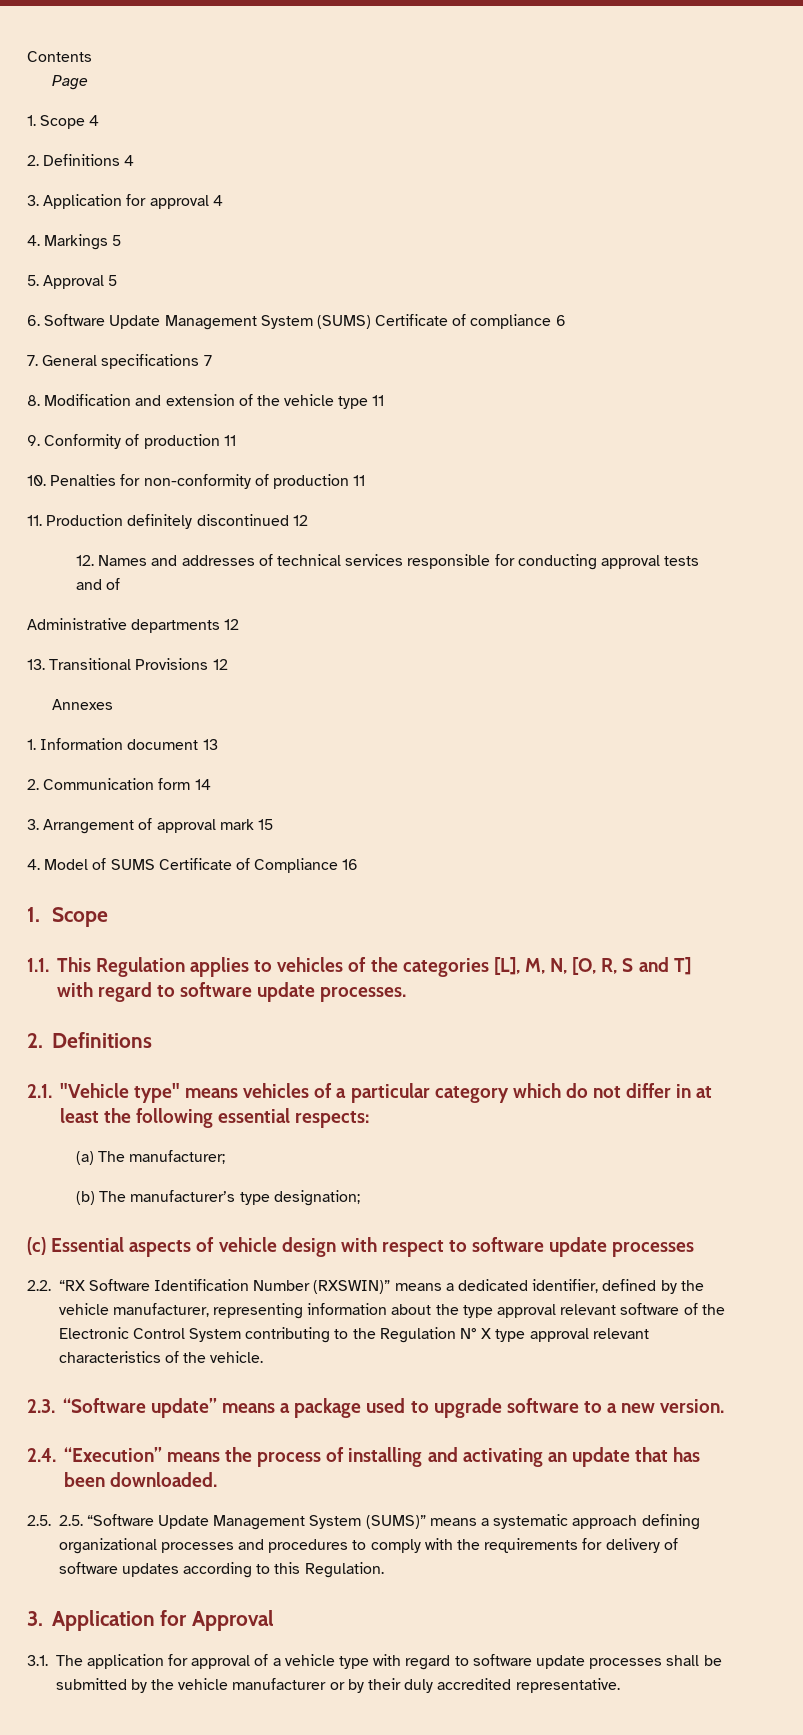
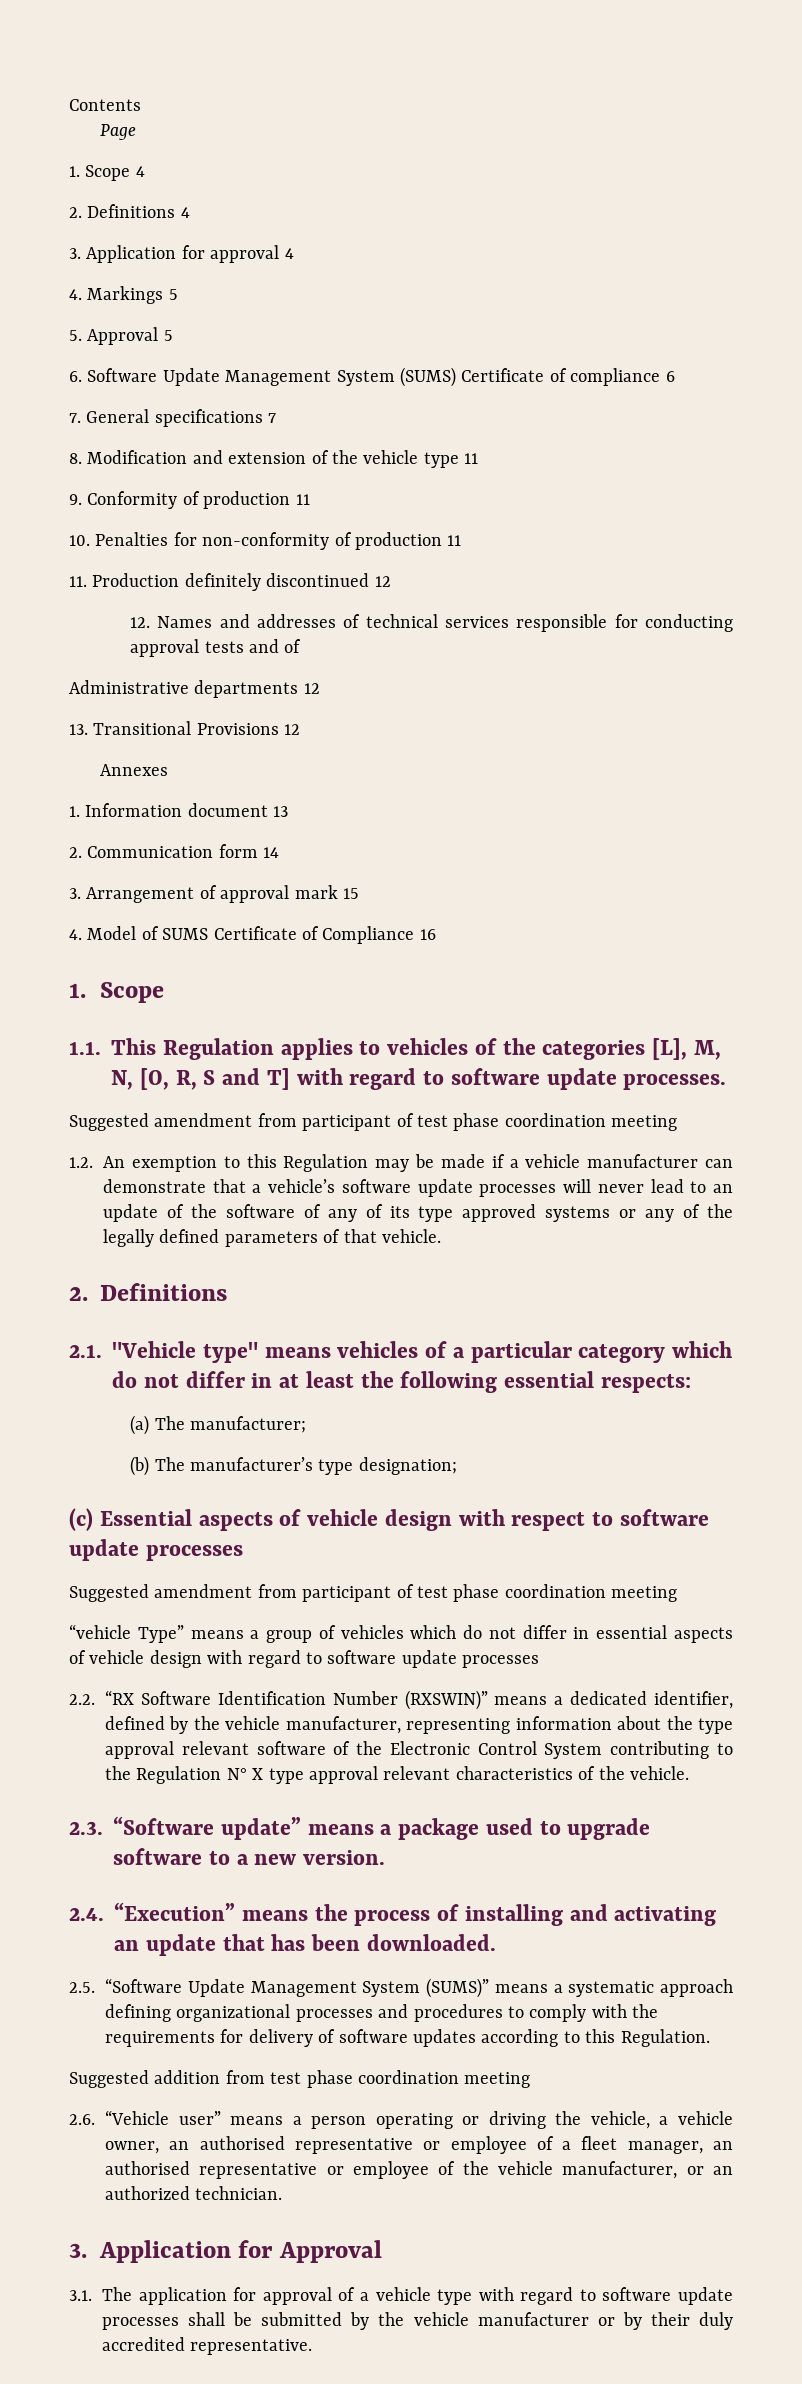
(407, 994) none -> [69,1113,678,1131] [69,1154,733,1172] [103,1179,734,1197] [103,1204,734,1222] [103,1229,441,1247] // Suggested amendment from participant of test phase coordination meeting // 1.2. An exemption to this Regulation may be made if a vehicle manufacturer can demonstrate that a vehicle’s software update processes will never lead to an update of the software of any of its type approved systems or any of the legally defined parameters of that vehicle.
(695, 1249) none -> [69,1584,678,1602] [69,1624,733,1643] [69,1650,540,1668] // Suggested amendment from participant of test phase coordination meeting // “vehicle Type” means a group of vehicles which do not differ in essential aspects of vehicle design with regard to software update processes
[58,1515,83,1526] 2.5. -> (95, 1987) none
(384, 1570) none -> [69,2070,531,2088] [69,2110,733,2129] [105,2136,733,2154] [105,2161,733,2179] [105,2186,283,2200] // Suggested addition from test phase coordination meeting // 2.6. “Vehicle user” means a person operating or driving the vehicle, a vehicle owner, an authorised representative or employee of a fleet manager, an authorised representative or employee of the vehicle manufacturer, or an authorized technician.

